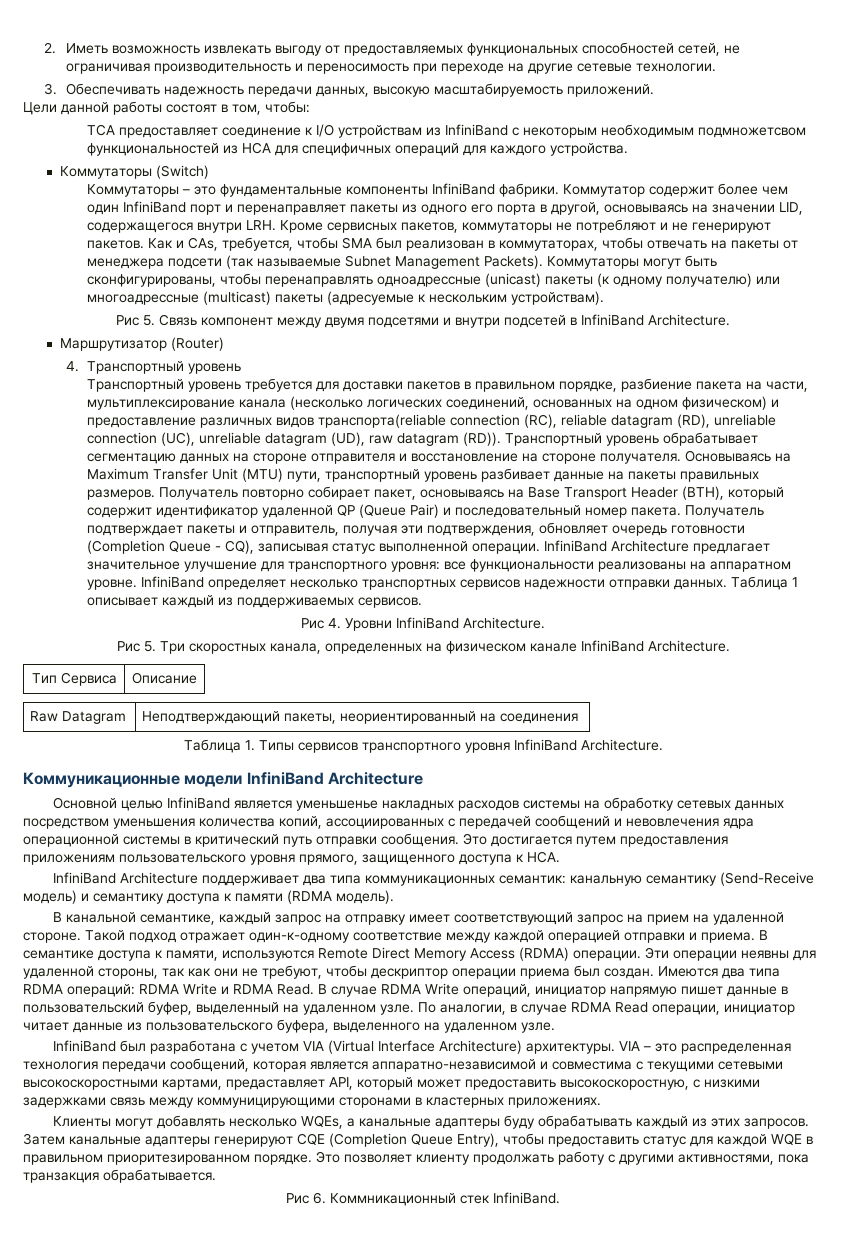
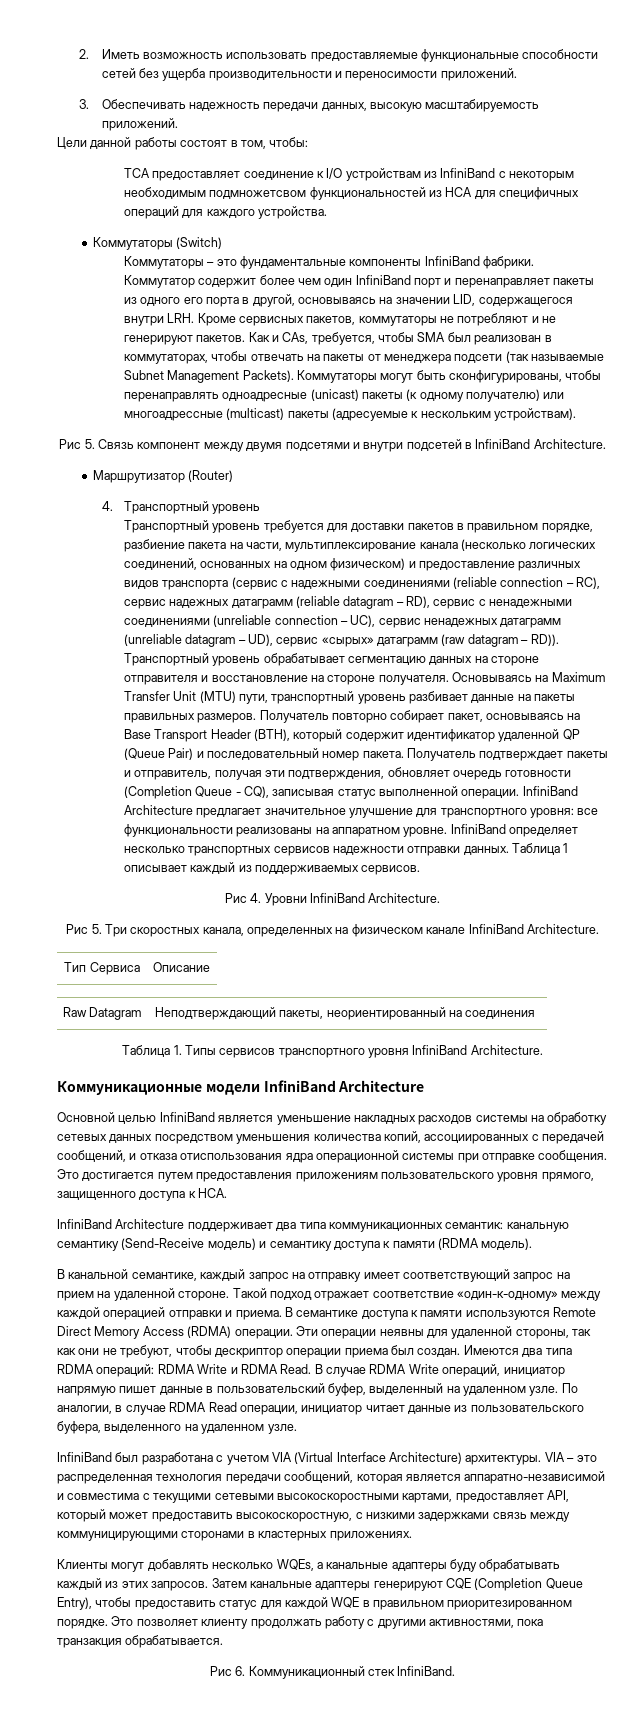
[203,42,740,56] [65,63,716,74] извлекать выгоду от предоставляемых функциональных способностей сетей, не ограничивая производительность и переносимость при переходе на другие сетевые технологии. -> [226,49,599,62] [101,68,517,81] использовать предоставляемые функциональные способности сетей без ущерба производительности и переносимости приложений.
[377,276,482,287] одноадрессные -> [222,392,308,402] одноадресные
[318,414,777,428] [87,432,502,446] транспорта(reliable connection (RC), reliable datagram (RD), unreliable connection (UC), unreliable datagram (UD), raw datagram (RD)). -> [162,577,601,590] [123,596,573,609] [123,615,562,628] [123,634,559,647] транспорта (сервис с надежными соединениями (reliable connection – RC), сервис надежных датаграмм (reliable datagram – RD), сервис с ненадежными соединениями (unreliable connection – UC), сервис ненадежных датаграмм (unreliable datagram – UD), сервис «сырых» датаграмм (raw datagram – RD)).
[296,800,379,811] уменьшенье -> [276,1115,351,1125] уменьшение
[535,815,754,829] [23,834,377,847] сообщений и невовлечения ядра операционной системы в критический путь отправки -> [57,1150,535,1163] сообщений, и отказа отиспользования ядра операционной системы при отправке
[249,932,442,943] один-к-одному соответствие -> [372,1291,558,1301] соответствие «один-к-одному»
[166,950,218,961] памяти, -> [420,1310,463,1317] памяти
[226,1079,325,1090] предаставляет -> [455,1493,544,1503] предоставляет
[330,1193,456,1206] Коммникационный -> [248,1666,365,1679] Коммуникационный

